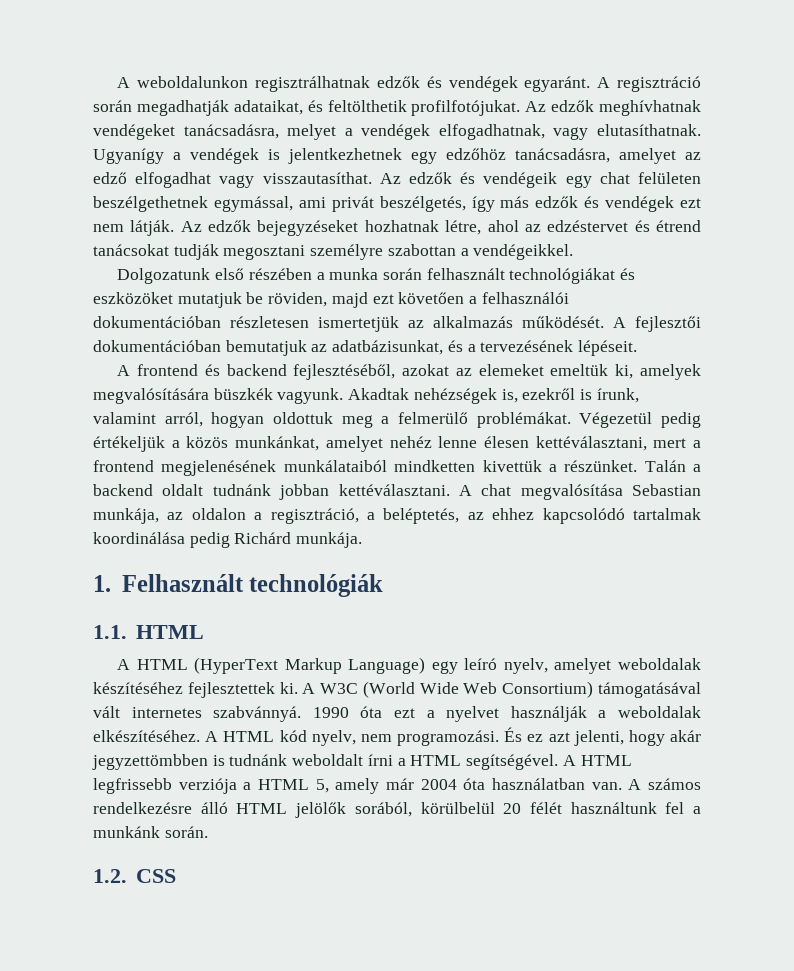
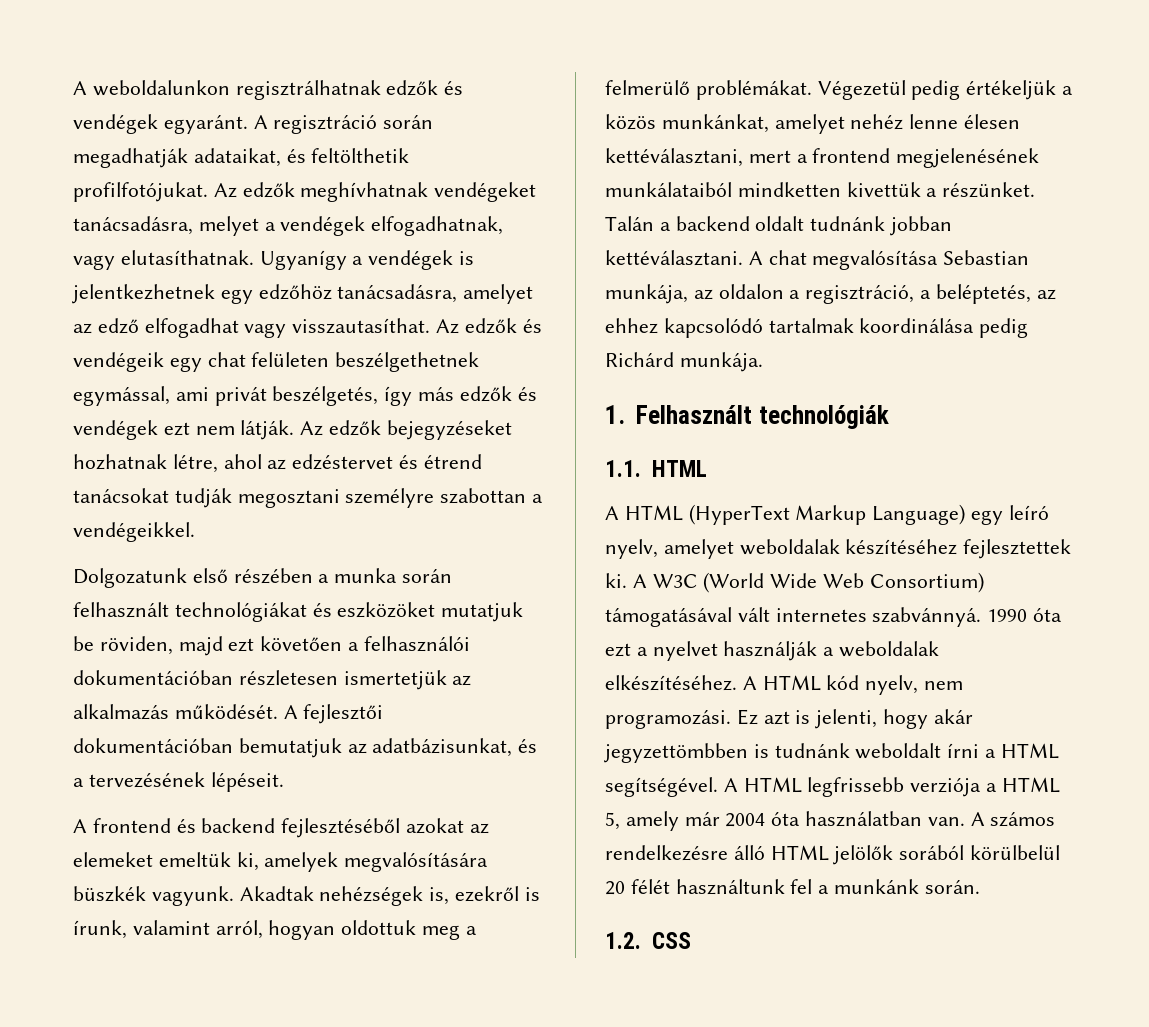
[293,364,396,380] fejlesztéséből, -> [281,818,401,838] fejlesztéséből
[504,727,570,742] És ez azt -> [736,709,811,725] Ez azt is
[354,802,412,817] sorából, -> [899,845,965,860] sorából

